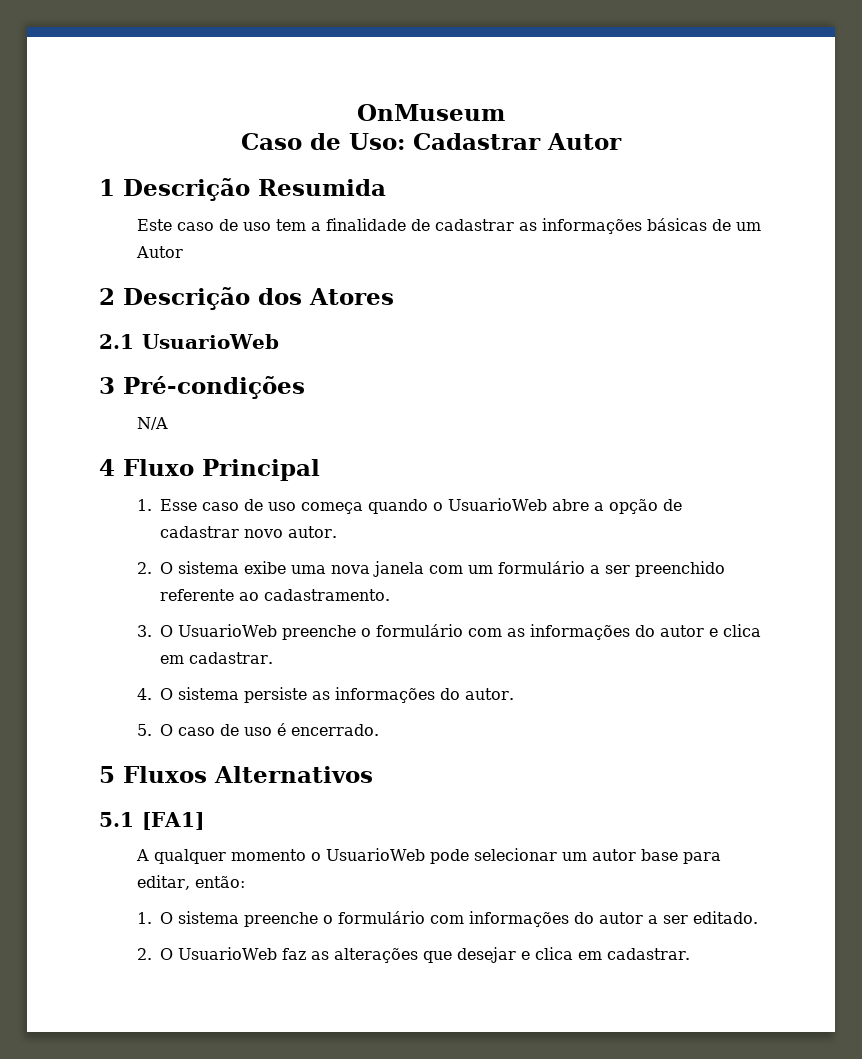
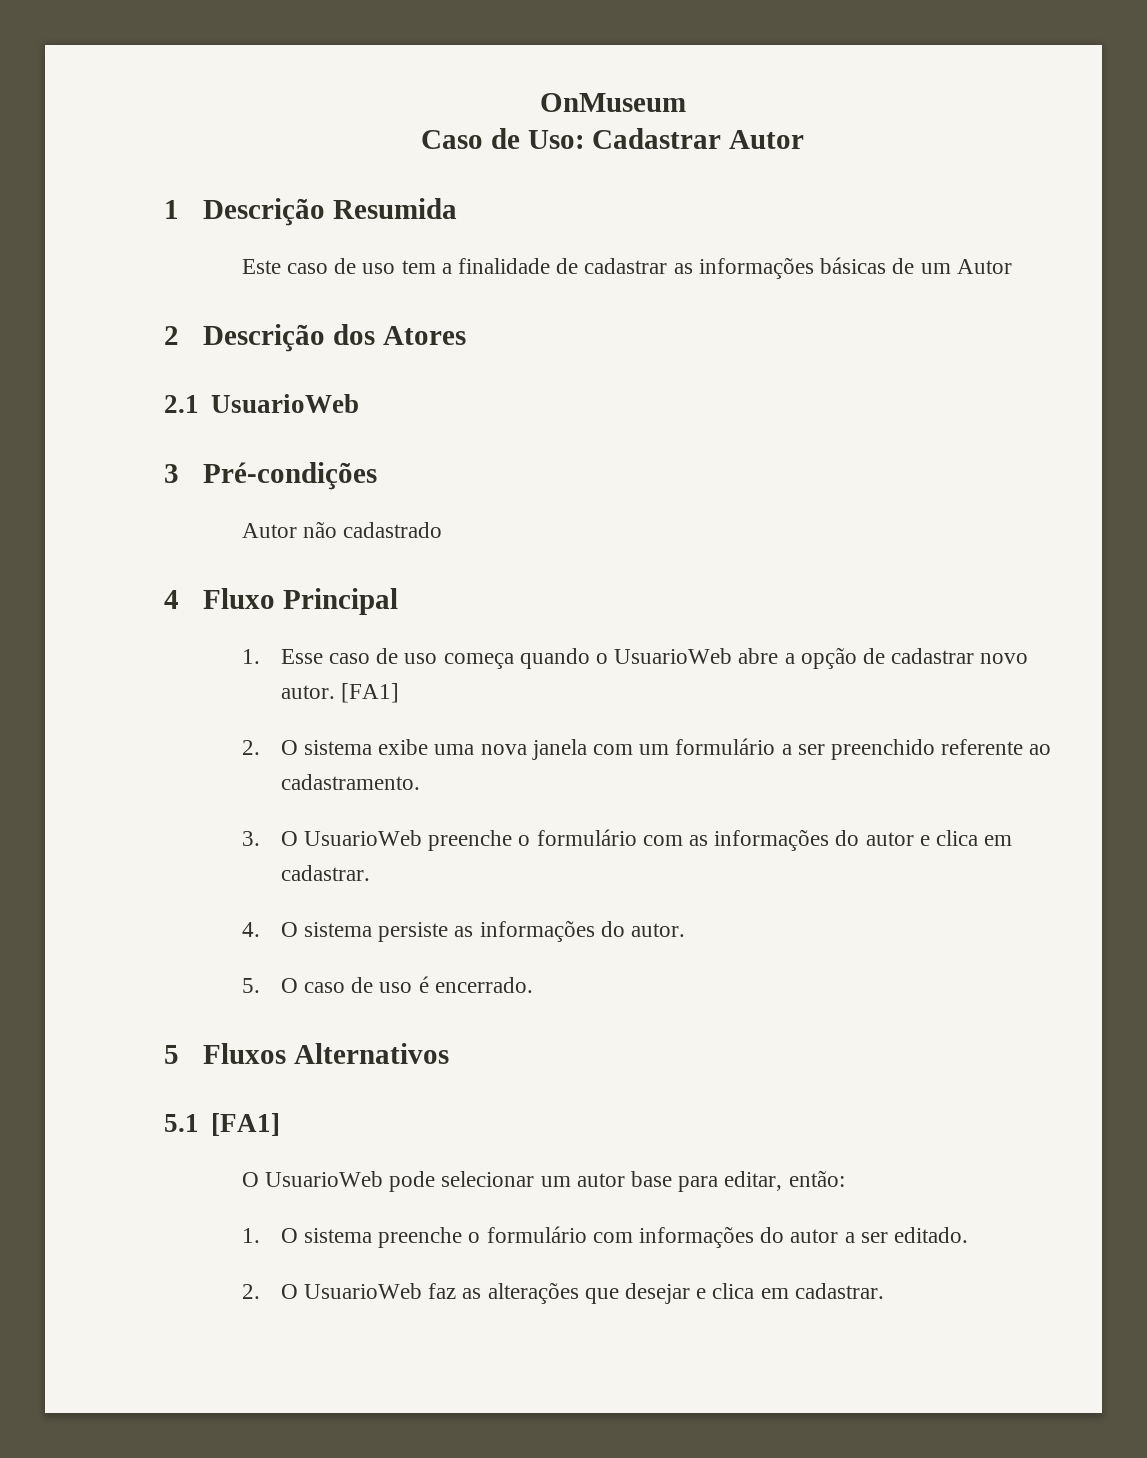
[136,417,168,430] N/A -> [241,521,443,538] Autor não cadastrado
(337, 532) none -> [340,683,399,703] [FA1]
[135,849,321,864] A qualquer momento o -> [241,1172,259,1187] O

